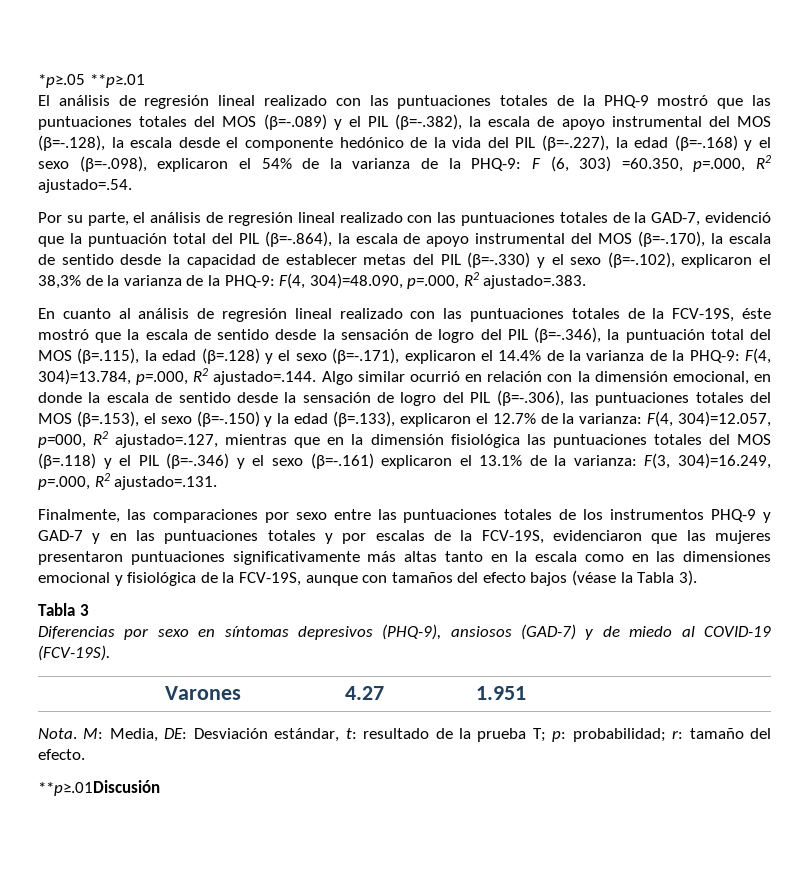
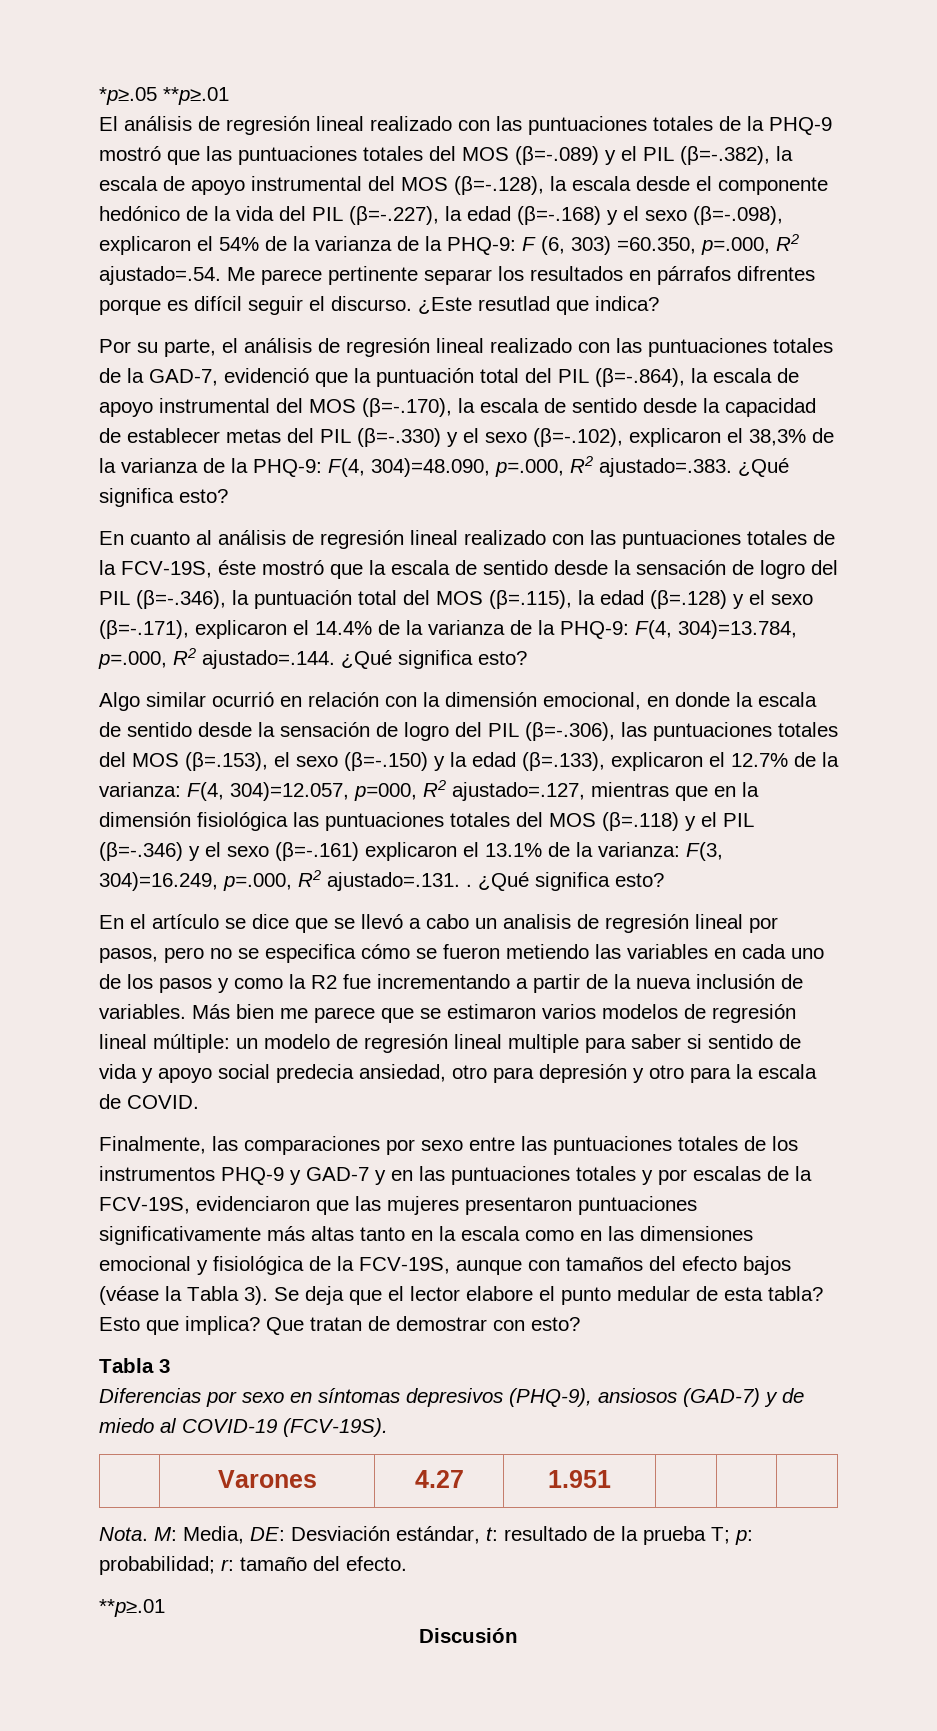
(132, 186) none -> [227,266,815,285] [99,296,659,315] Me parece pertinente separar los resultados en párrafos difrentes porque es difícil seguir el discurso. ¿Este resutlad que indica?
(587, 282) none -> [738,458,789,477] [99,488,228,507] ¿Qué significa esto?
(317, 378) none -> [341,650,527,669] ¿Qué significa esto? //
(218, 483) none -> [466,872,664,891] [99,914,778,933] [99,944,824,963] [99,974,803,993] [99,1004,796,1023] [99,1034,801,1053] [99,1064,817,1083] [99,1094,199,1109] . ¿Qué significa esto? // En el artículo se dice que se llevó a cabo un analisis de regresión lineal por pasos, pero no se especifica cómo se fueron metiendo las variables en cada uno de los pasos y como la R2 fue incrementando a partir de la nueva inclusión de variables. Más bien me parece que se estimaron varios modelos de regresión lineal múltiple: un modelo de regresión lineal multiple para saber si sentido de vida y apoyo social predecia ansiedad, otro para depresión y otro para la escala de COVID.
(697, 578) none -> [274,1286,823,1305] [99,1316,580,1335] Se deja que el lector elabore el punto medular de esta tabla? Esto que implica? Que tratan de demostrar con esto?
[38,780,160,796] **p≥.01Discusión -> [99,1599,165,1617] [419,1628,518,1643] **p≥.01 // Discusión

